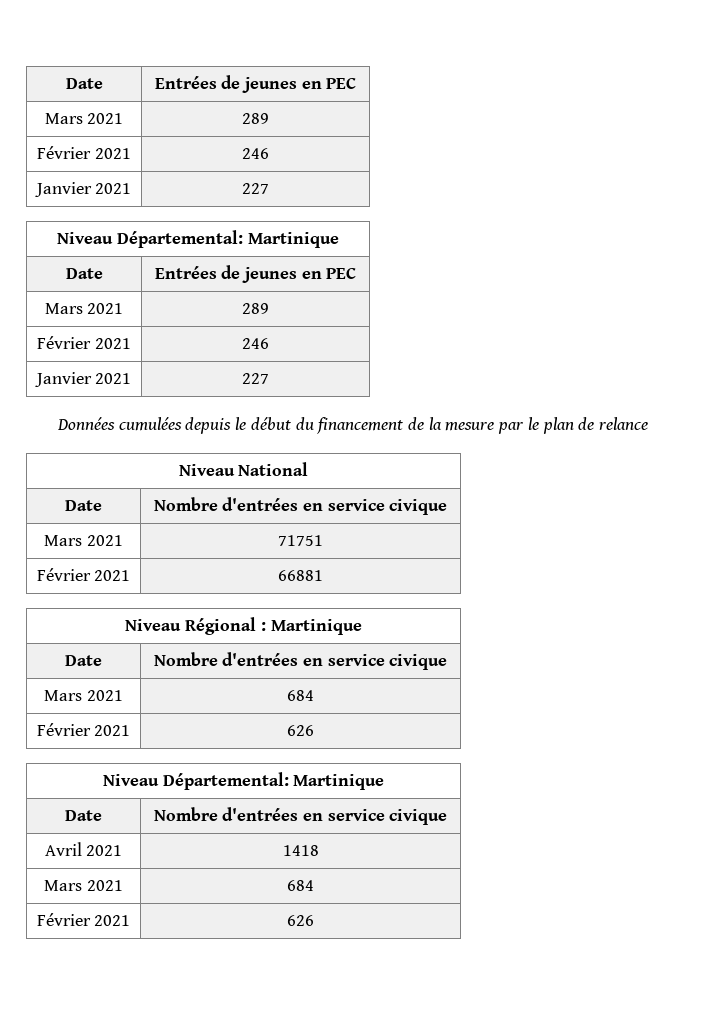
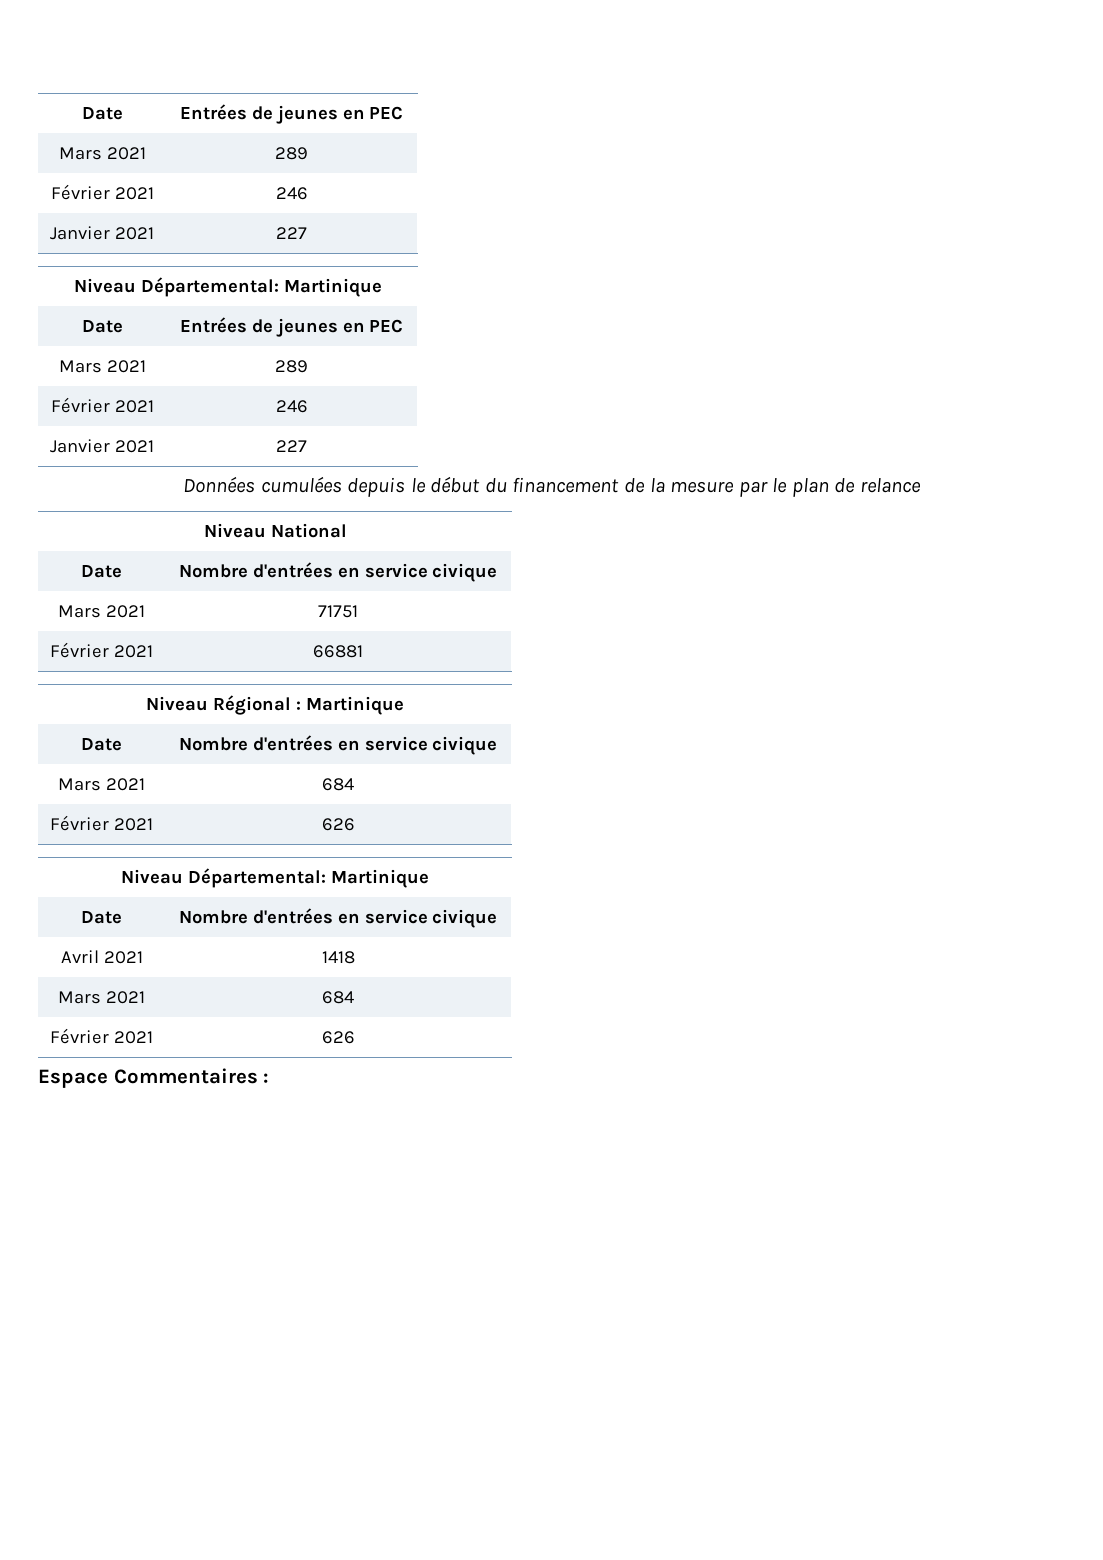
(314, 920) none -> [38,1068,270,1088] // Espace Commentaires :

